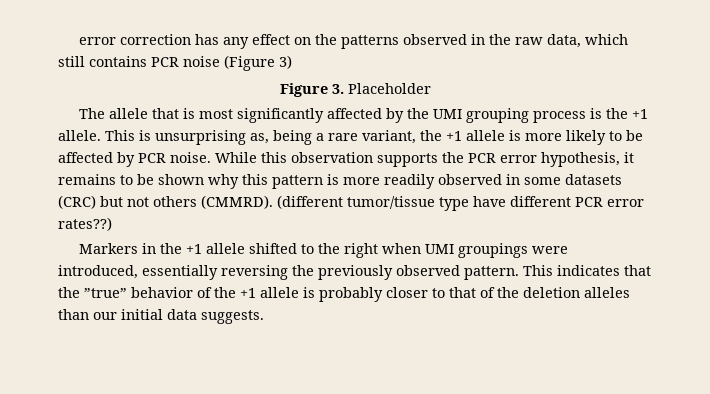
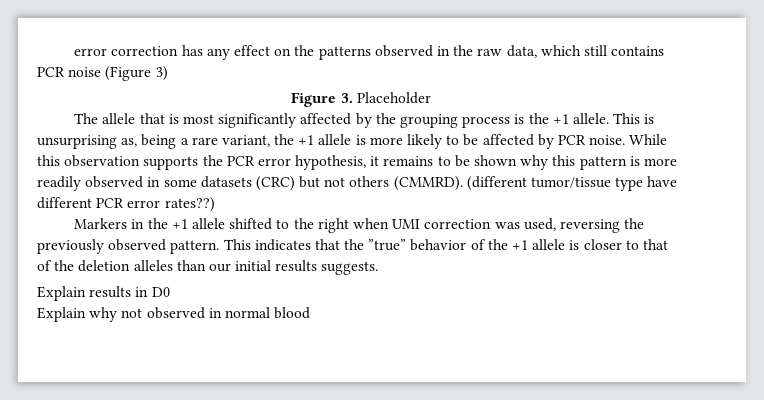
[433,109,463,119] UMI -> (396, 118) none
[458,243,569,258] [58,265,218,280] groupings were introduced, essentially -> [424,218,556,231] correction was used,
[319,287,383,302] probably -> (580, 245) none
[167,309,197,320] data -> [275,260,318,272] results
(264, 317) none -> [37,286,170,301] [37,307,311,322] // Explain results in D0 // Explain why not observed in normal blood

